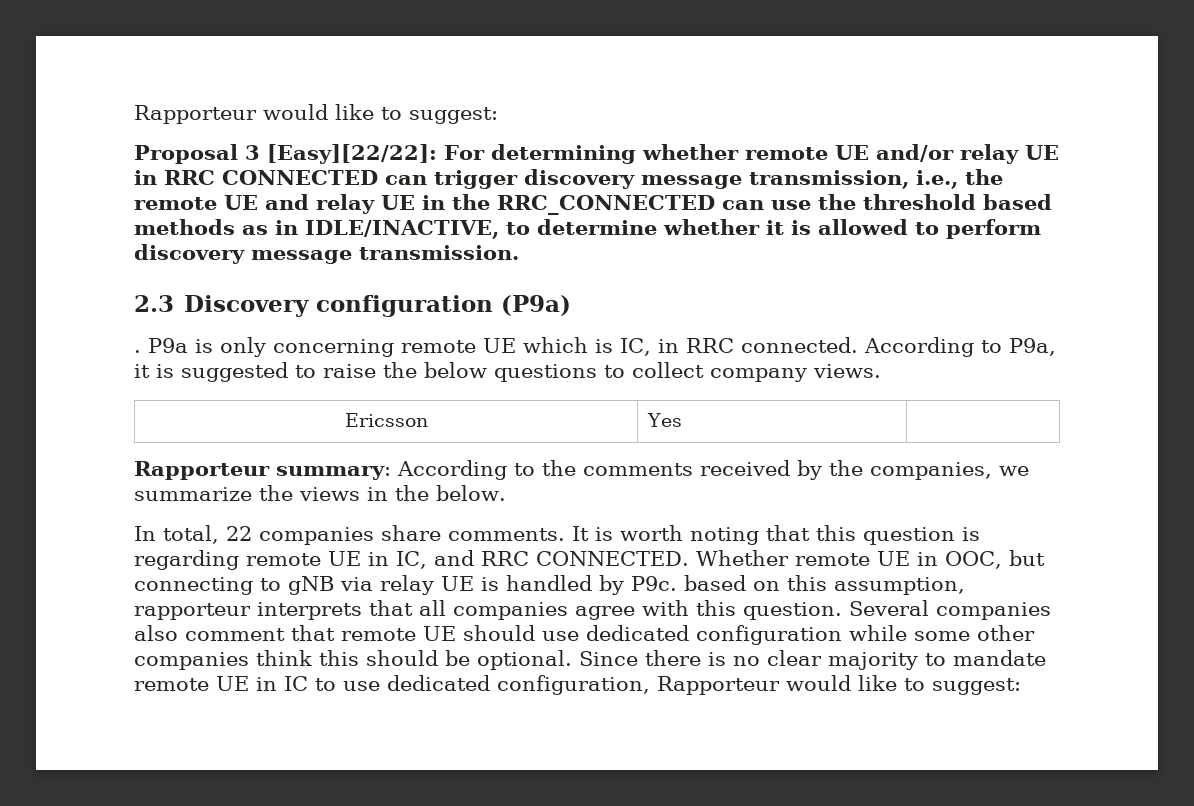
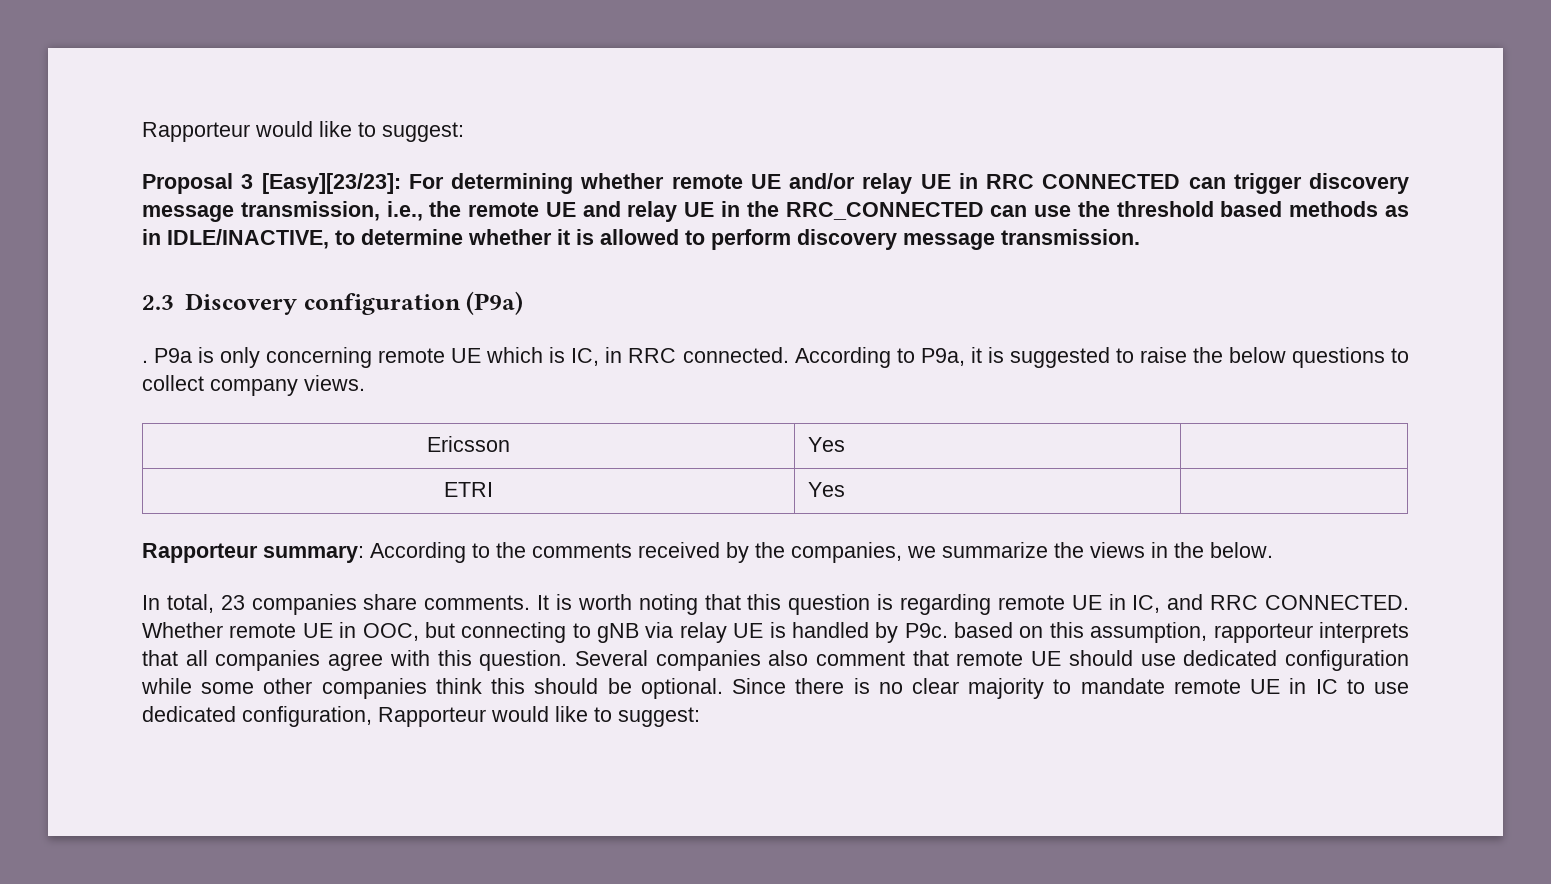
[267,144,437,164] [Easy][22/22]: -> [261,173,401,194] [Easy][23/23]:
(682, 420) none -> [444,482,493,497] [808,482,846,497] // ETRI | Yes |
[226,526,252,541] 22 -> [220,595,245,610] 23

